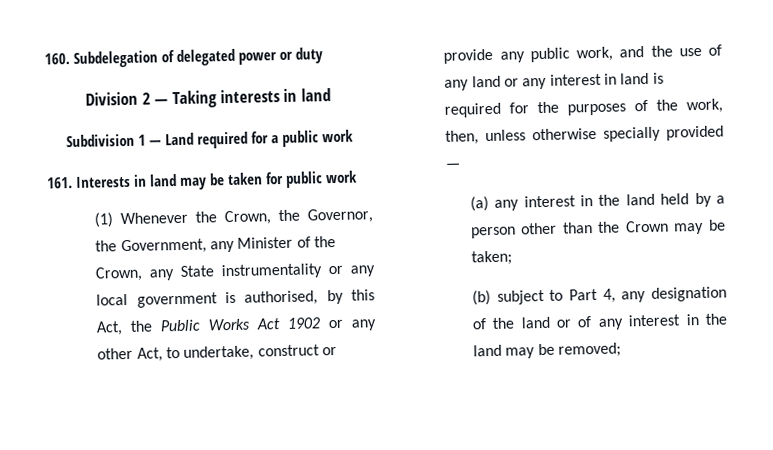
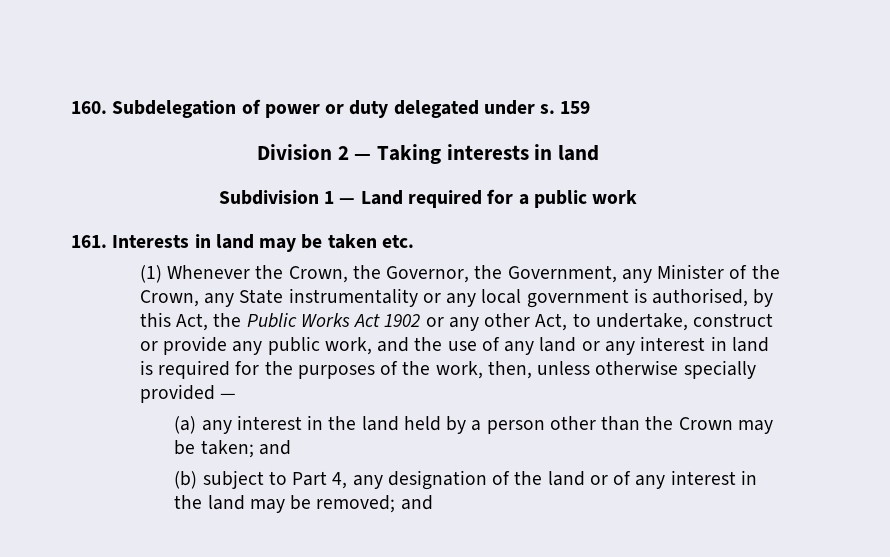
[176,48,235,66] delegated -> (261, 106) none
(323, 55) none -> [393,100,591,118] delegated under s. 159
[265,170,358,188] for public work -> [381,235,414,248] etc.
(512, 258) none -> [258,440,291,455] and
(621, 350) none -> [400,495,433,510] and

